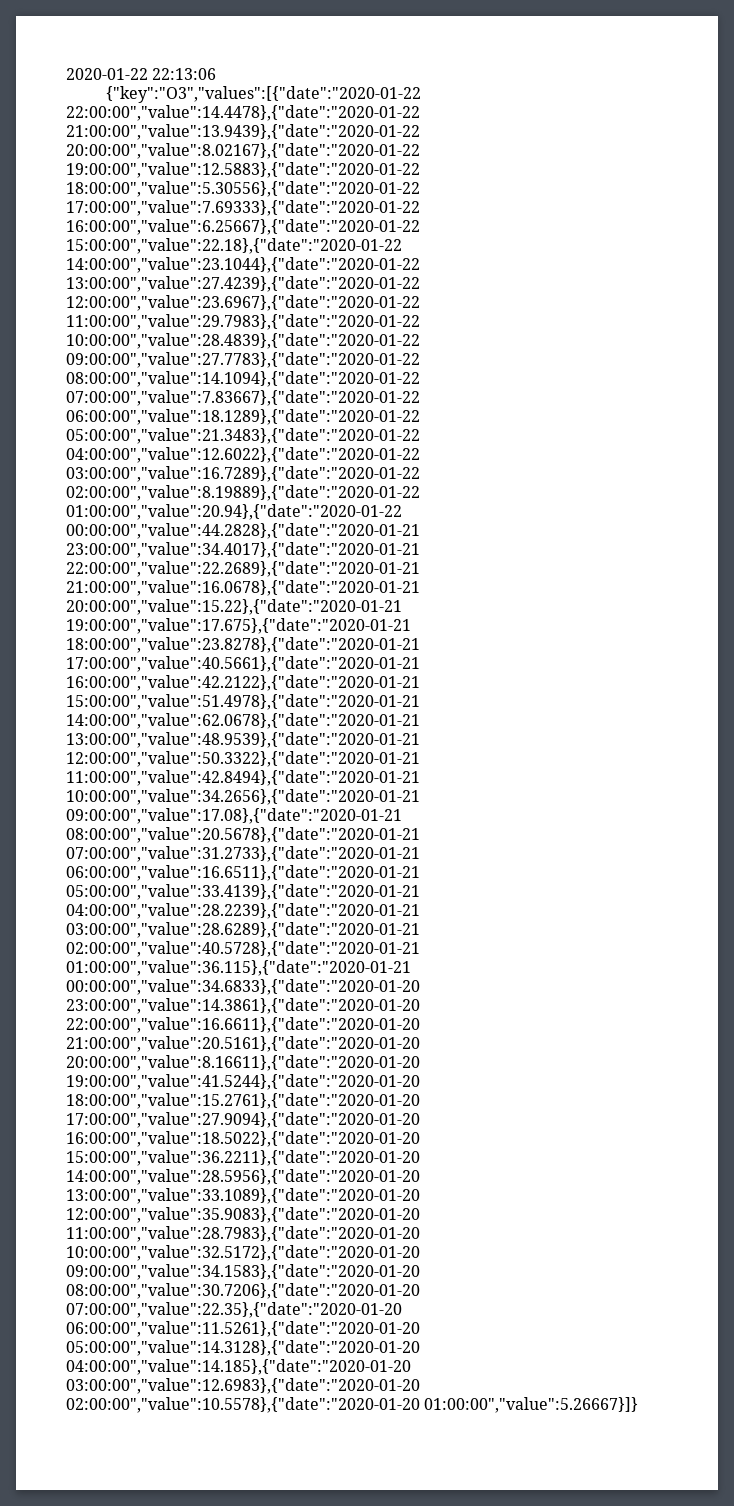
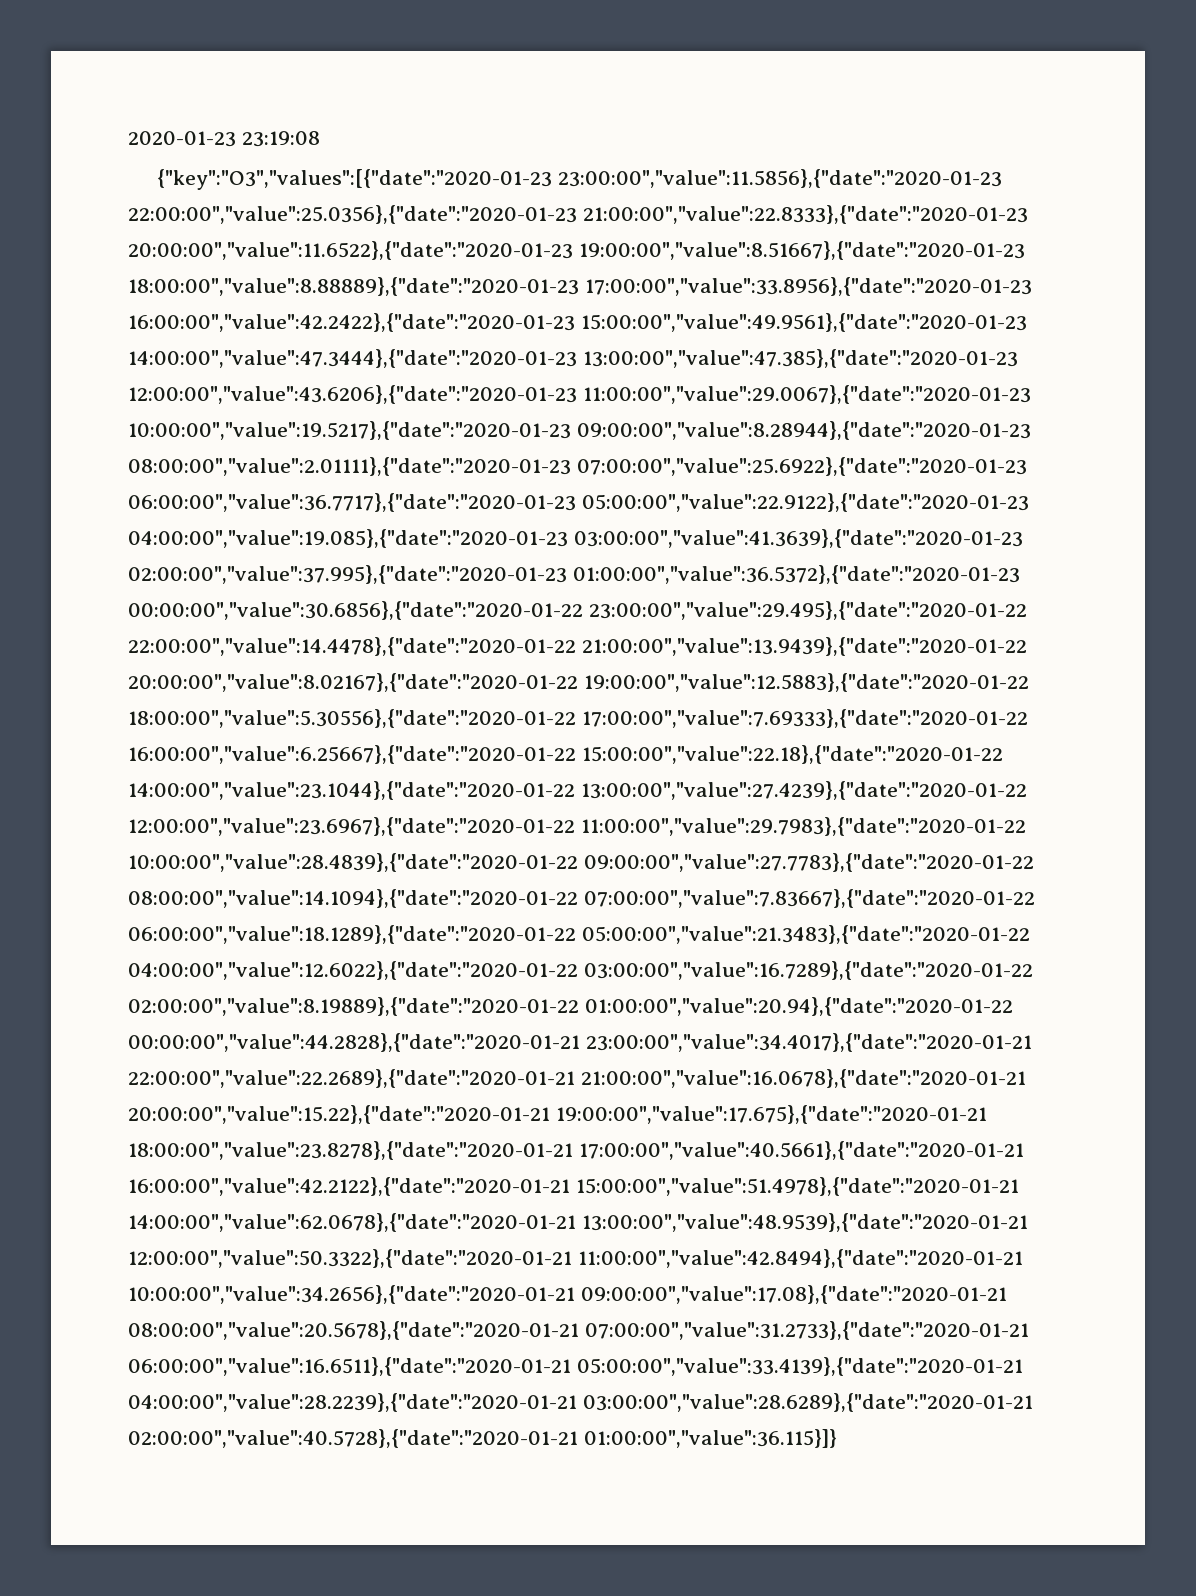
[66,68,217,80] [106,86,422,103] 2020-01-22 22:13:06 // {"key":"O3","values":[{"date":"2020-01-22 -> [128,131,320,147] [156,169,1002,190] [128,205,1028,224] [128,241,1025,260] [128,277,1032,296] [128,313,1027,332] [128,349,1018,368] [128,385,1031,404] [128,421,1031,440] [128,457,1027,476] [128,493,1029,512] [128,529,1023,548] [128,565,1020,584] [128,601,1027,620] 2020-01-23 23:19:08 // {"key":"O3","values":[{"date":"2020-01-23 23:00:00","value":11.5856},{"date":"2020-01-23 22:00:00","value":25.0356},{"date":"2020-01-23 21:00:00","value":22.8333},{"date":"2020-01-23 20:00:00","value":11.6522},{"date":"2020-01-23 19:00:00","value":8.51667},{"date":"2020-01-23 18:00:00","value":8.88889},{"date":"2020-01-23 17:00:00","value":33.8956},{"date":"2020-01-23 16:00:00","value":42.2422},{"date":"2020-01-23 15:00:00","value":49.9561},{"date":"2020-01-23 14:00:00","value":47.3444},{"date":"2020-01-23 13:00:00","value":47.385},{"date":"2020-01-23 12:00:00","value":43.6206},{"date":"2020-01-23 11:00:00","value":29.0067},{"date":"2020-01-23 10:00:00","value":19.5217},{"date":"2020-01-23 09:00:00","value":8.28944},{"date":"2020-01-23 08:00:00","value":2.01111},{"date":"2020-01-23 07:00:00","value":25.6922},{"date":"2020-01-23 06:00:00","value":36.7717},{"date":"2020-01-23 05:00:00","value":22.9122},{"date":"2020-01-23 04:00:00","value":19.085},{"date":"2020-01-23 03:00:00","value":41.3639},{"date":"2020-01-23 02:00:00","value":37.995},{"date":"2020-01-23 01:00:00","value":36.5372},{"date":"2020-01-23 00:00:00","value":30.6856},{"date":"2020-01-22 23:00:00","value":29.495},{"date":"2020-01-22
[66,960,411,976] [66,979,420,995] [66,998,420,1014] [66,1017,420,1033] [66,1036,420,1052] [66,1055,420,1071] [66,1074,420,1090] [66,1093,420,1109] [66,1112,420,1128] [66,1131,420,1147] [66,1150,420,1166] [66,1169,420,1185] [66,1188,420,1204] [66,1207,420,1223] [66,1226,420,1242] [66,1245,420,1261] [66,1264,420,1280] [66,1283,420,1299] [66,1302,402,1318] [66,1321,420,1337] [66,1340,420,1356] [66,1359,411,1375] [66,1378,420,1394] [66,1397,639,1413] 01:00:00","value":36.115},{"date":"2020-01-21 00:00:00","value":34.6833},{"date":"2020-01-20 23:00:00","value":14.3861},{"date":"2020-01-20 22:00:00","value":16.6611},{"date":"2020-01-20 21:00:00","value":20.5161},{"date":"2020-01-20 20:00:00","value":8.16611},{"date":"2020-01-20 19:00:00","value":41.5244},{"date":"2020-01-20 18:00:00","value":15.2761},{"date":"2020-01-20 17:00:00","value":27.9094},{"date":"2020-01-20 16:00:00","value":18.5022},{"date":"2020-01-20 15:00:00","value":36.2211},{"date":"2020-01-20 14:00:00","value":28.5956},{"date":"2020-01-20 13:00:00","value":33.1089},{"date":"2020-01-20 12:00:00","value":35.9083},{"date":"2020-01-20 11:00:00","value":28.7983},{"date":"2020-01-20 10:00:00","value":32.5172},{"date":"2020-01-20 09:00:00","value":34.1583},{"date":"2020-01-20 08:00:00","value":30.7206},{"date":"2020-01-20 07:00:00","value":22.35},{"date":"2020-01-20 06:00:00","value":11.5261},{"date":"2020-01-20 05:00:00","value":14.3128},{"date":"2020-01-20 04:00:00","value":14.185},{"date":"2020-01-20 03:00:00","value":12.6983},{"date":"2020-01-20 02:00:00","value":10.5578},{"date":"2020-01-20 01:00:00","value":5.26667}]} -> [583,1429,837,1448] 01:00:00","value":36.115}]}

